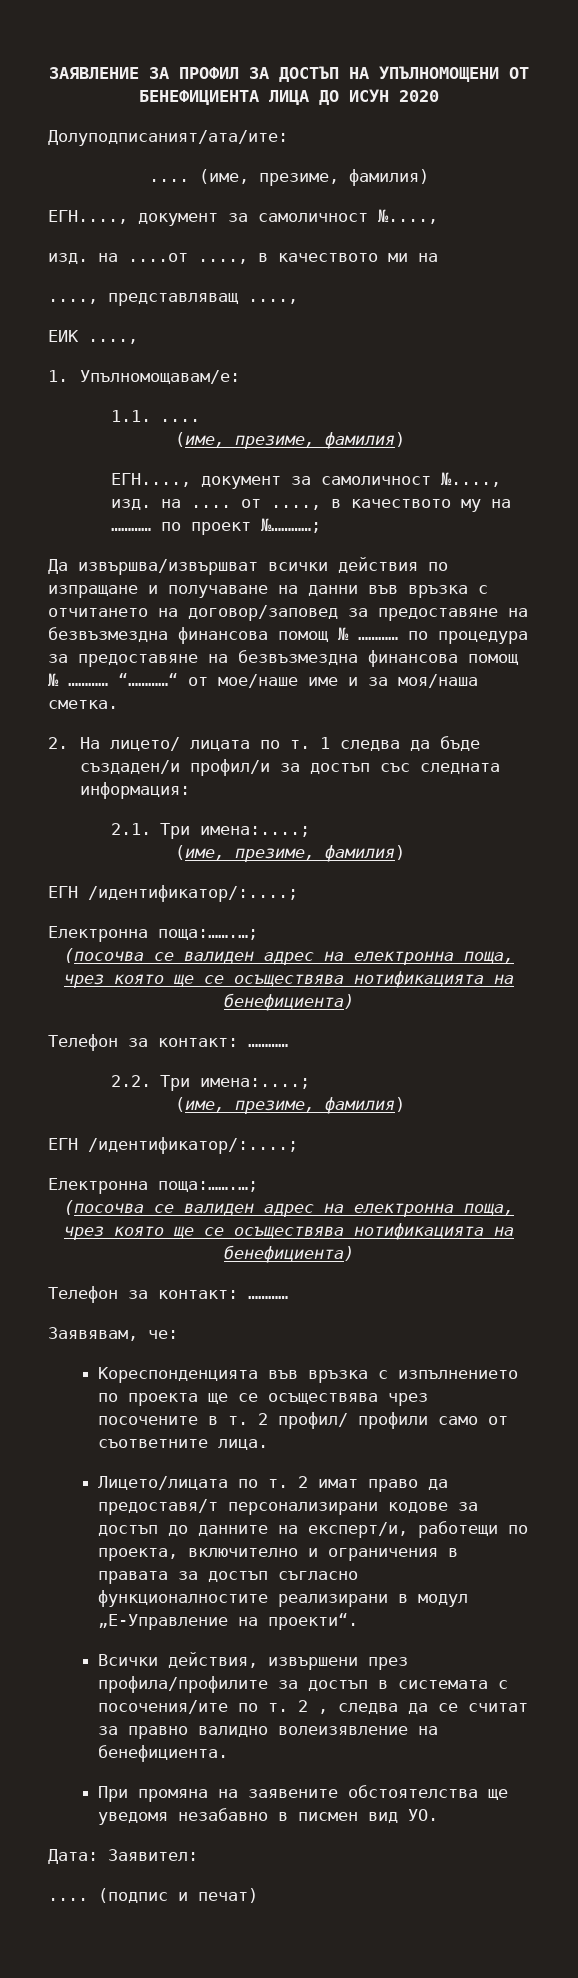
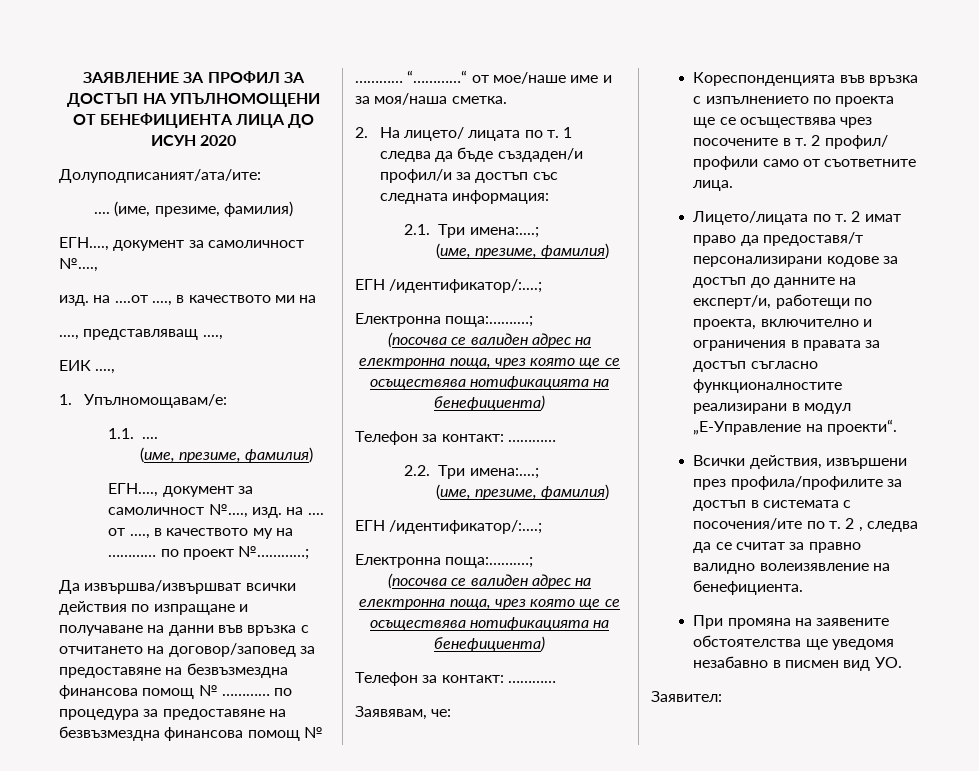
[48,1849,98,1864] Дата: -> (902, 662) none
[48,1888,258,1903] // .... (подпис и печат) -> (722, 696) none

